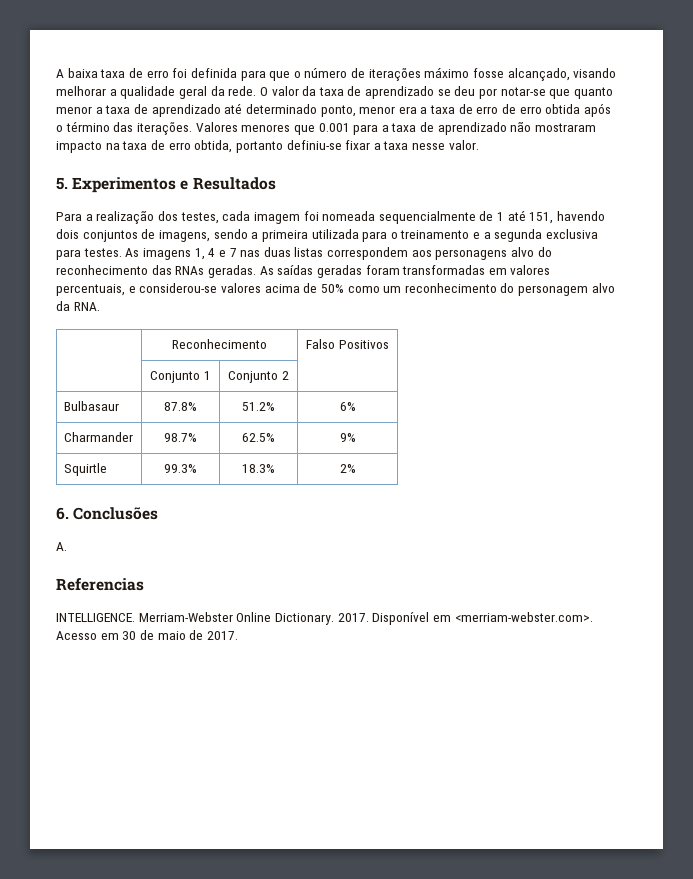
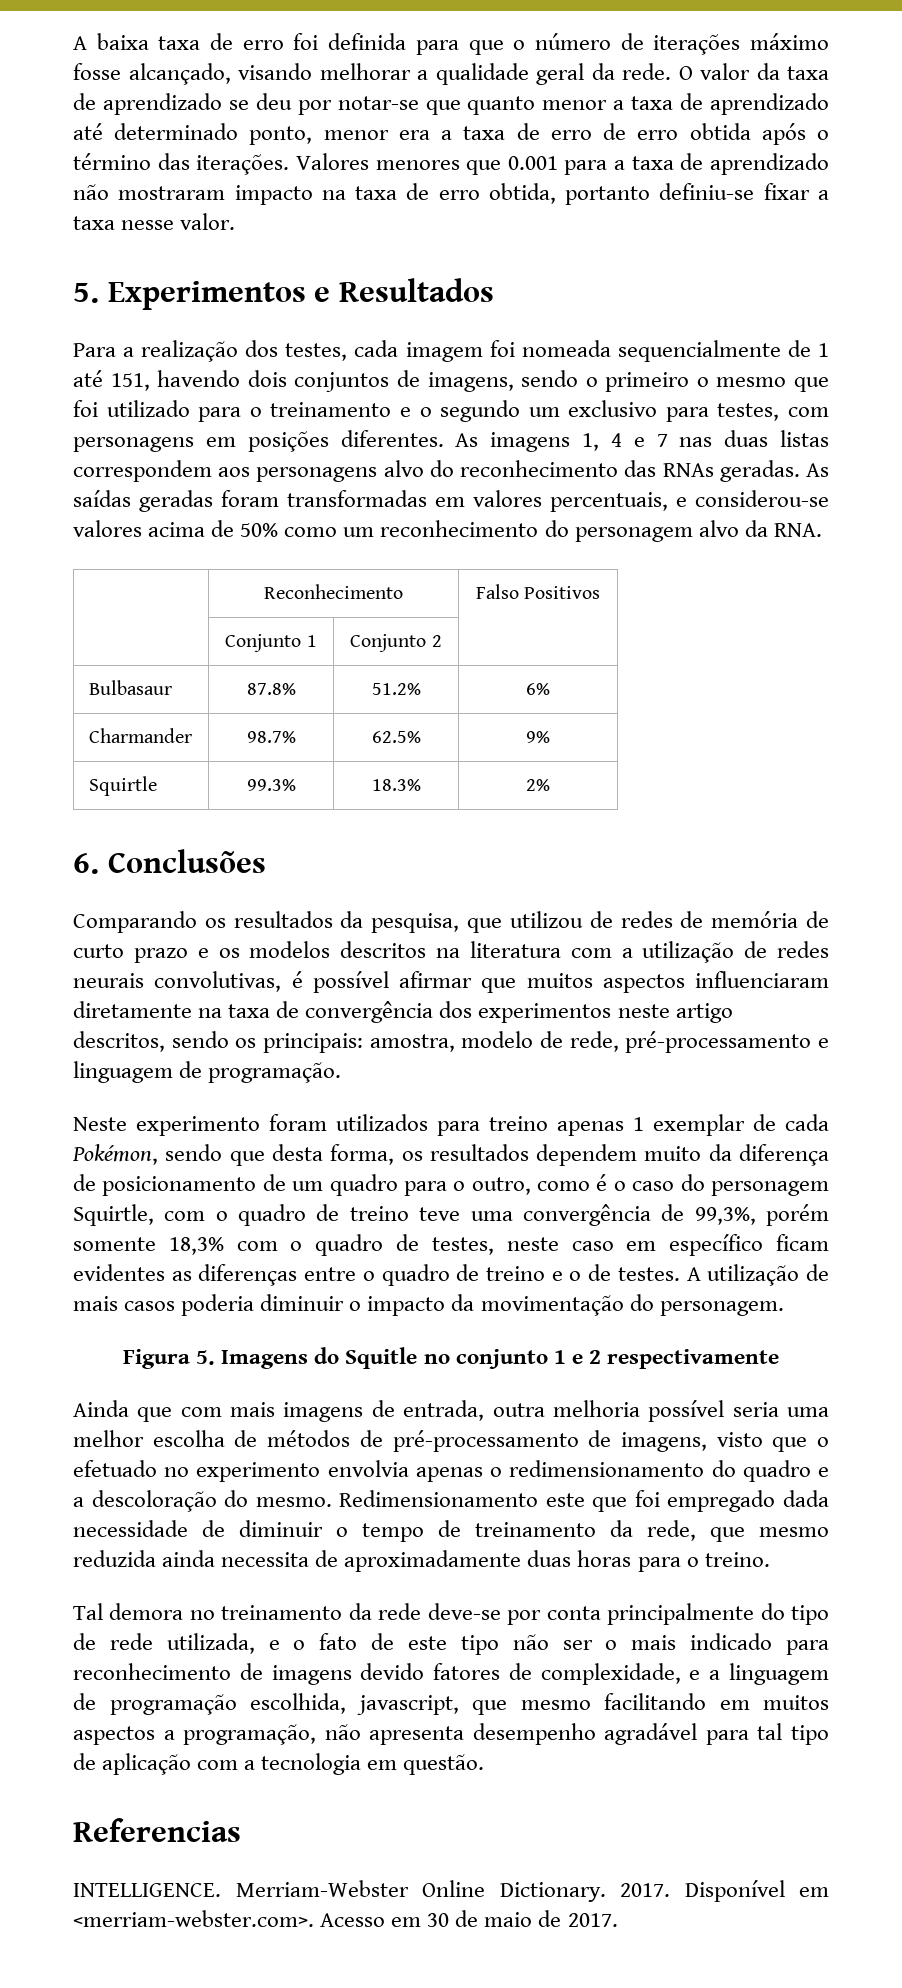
[251,229,599,242] [56,248,122,260] a primeira utilizada para o treinamento e a segunda exclusiva para testes. -> [585,372,830,392] [73,400,830,422] [73,430,444,452] o primeiro o mesmo que foi utilizado para o treinamento e o segundo um exclusivo para testes, com personagens em posições diferentes.
[56,542,67,551] A. -> [73,911,830,933] [73,941,830,963] [73,971,829,993] [73,1001,733,1023] [73,1031,829,1053] [73,1061,342,1083] [73,1114,829,1136] [72,1144,829,1166] [73,1174,829,1196] [73,1204,830,1226] [73,1234,829,1256] [73,1264,829,1286] [73,1294,784,1316] [123,1347,779,1369] [73,1400,830,1422] [73,1430,830,1452] [73,1460,829,1482] [73,1490,829,1512] [73,1520,829,1542] [73,1550,770,1572] [73,1603,829,1625] [73,1633,829,1655] [73,1663,830,1685] [73,1693,829,1715] [73,1723,829,1745] [73,1753,485,1775] Comparando os resultados da pesquisa, que utilizou de redes de memória de curto prazo e os modelos descritos na literatura com a utilização de redes neurais convolutivas, é possível afirmar que muitos aspectos influenciaram diretamente na taxa de convergência dos experimentos neste artigo descritos, sendo os principais: amostra, modelo de rede, pré-processamento e linguagem de programação. // Neste experimento foram utilizados para treino apenas 1 exemplar de cada Pokémon, sendo que desta forma, os resultados dependem muito da diferença de posicionamento de um quadro para o outro, como é o caso do personagem Squirtle, com o quadro de treino teve uma convergência de 99,3%, porém somente 18,3% com o quadro de testes, neste caso em específico ficam evidentes as diferenças entre o quadro de treino e o de testes. A utilização de mais casos poderia diminuir o impacto da movimentação do personagem. // Figura 5. Imagens do Squitle no conjunto 1 e 2 respectivamente // Ainda que com mais imagens de entrada, outra melhoria possível seria uma melhor escolha de métodos de pré-processamento de imagens, visto que o efetuado no experimento envolvia apenas o redimensionamento do quadro e a descoloração do mesmo. Redimensionamento este que foi empregado dada necessidade de diminuir o tempo de treinamento da rede, que mesmo reduzida ainda necessita de aproximadamente duas horas para o treino. // Tal demora no treinamento da rede deve-se por conta principalmente do tipo de rede utilizada, e o fato de este tipo não ser o mais indicado para reconhecimento de imagens devido fatores de complexidade, e a linguagem de programação escolhida, javascript, que mesmo facilitando em muitos aspectos a programação, não apresenta desempenho agradável para tal tipo de aplicação com a tecnologia em questão.

